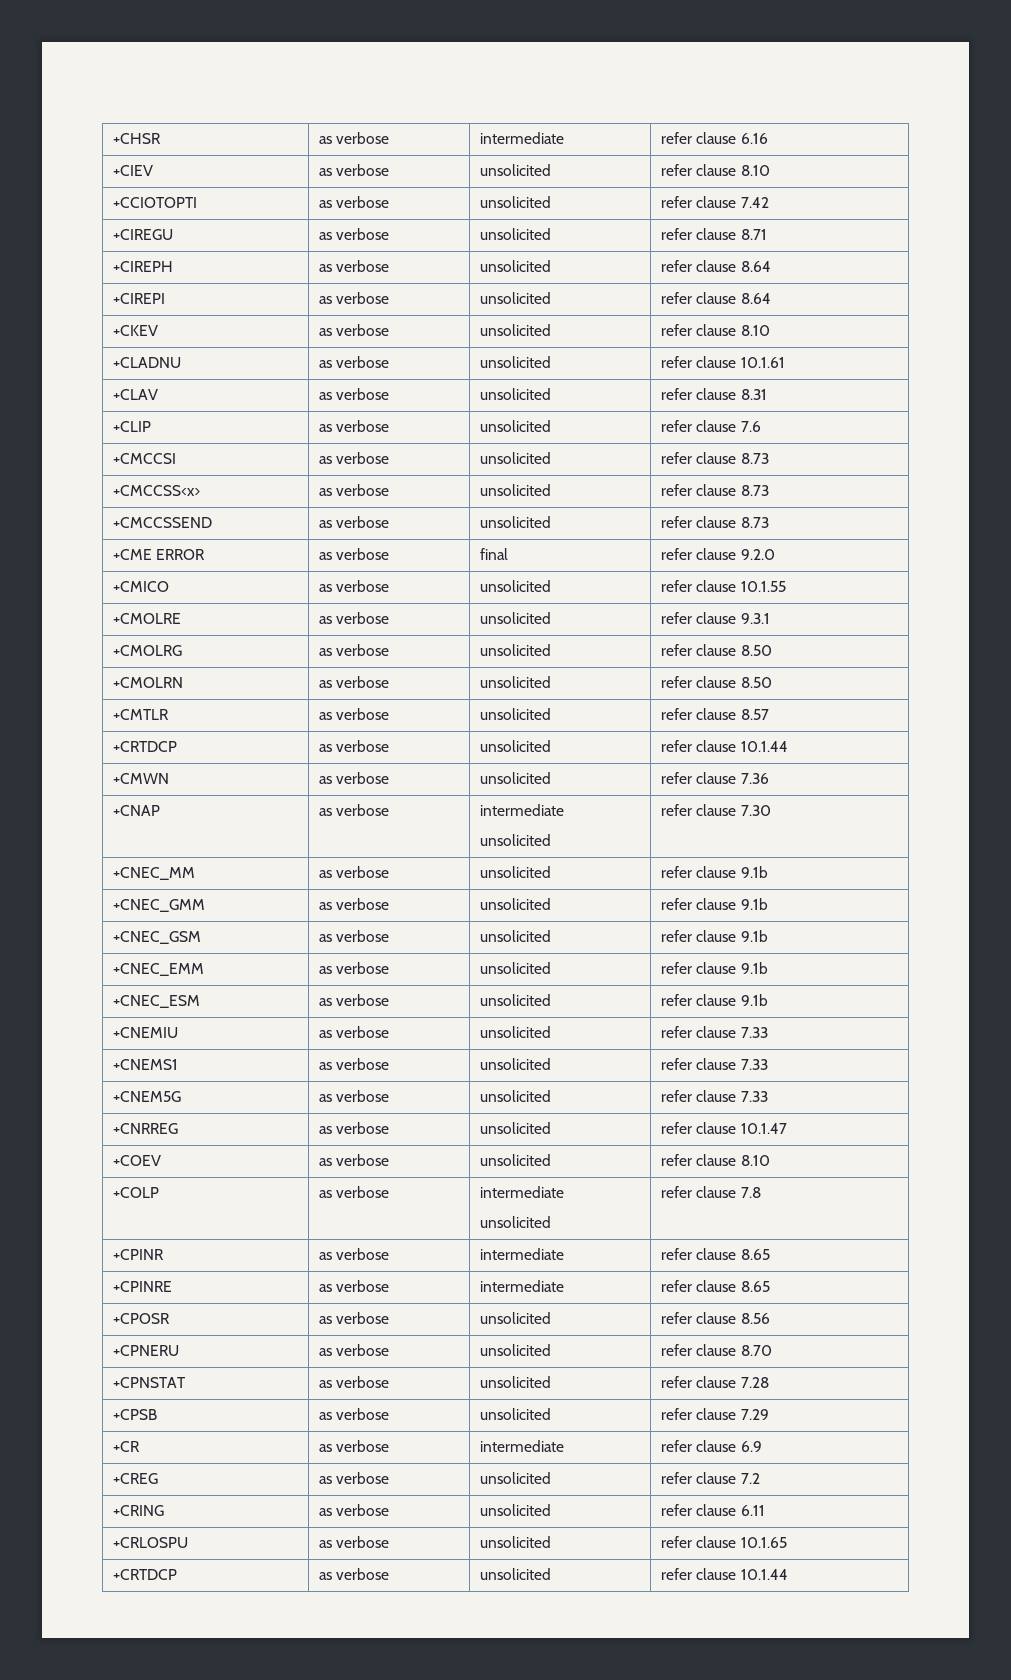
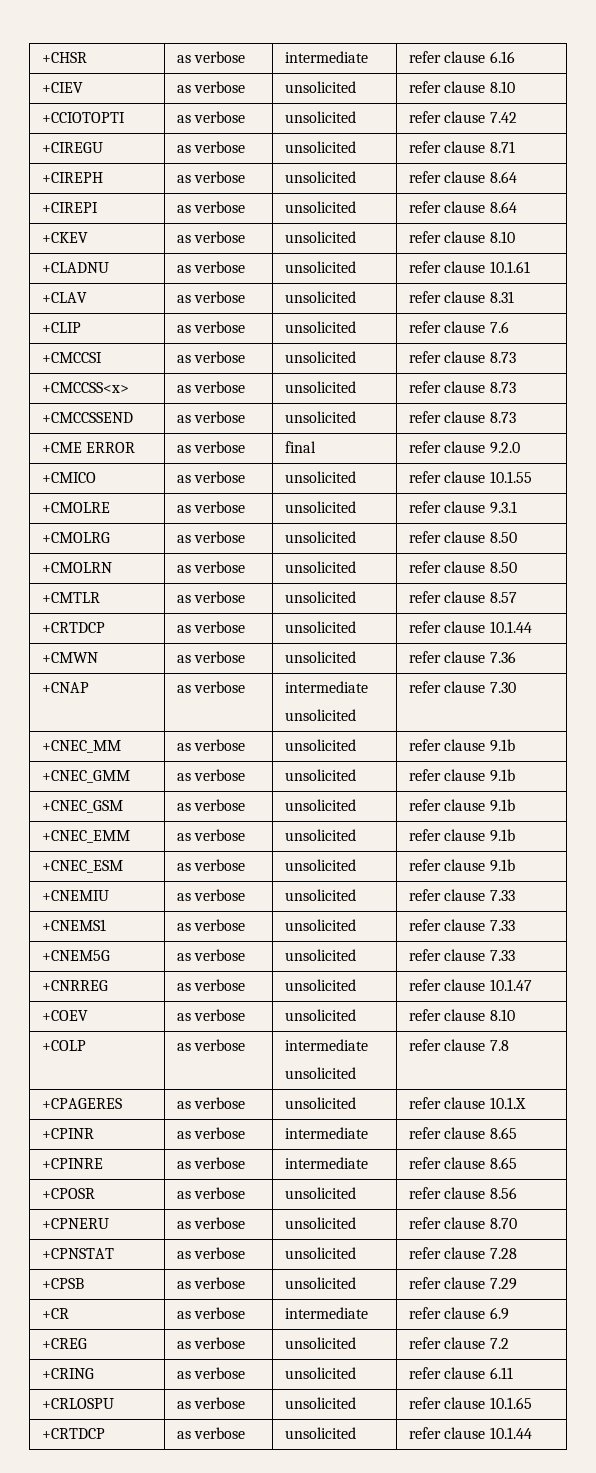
(761, 1192) none -> [42,1098,123,1109] [177,1097,246,1109] [285,1097,357,1109] [409,1097,526,1109] // +CPAGERES | as verbose | unsolicited | refer clause 10.1.X

